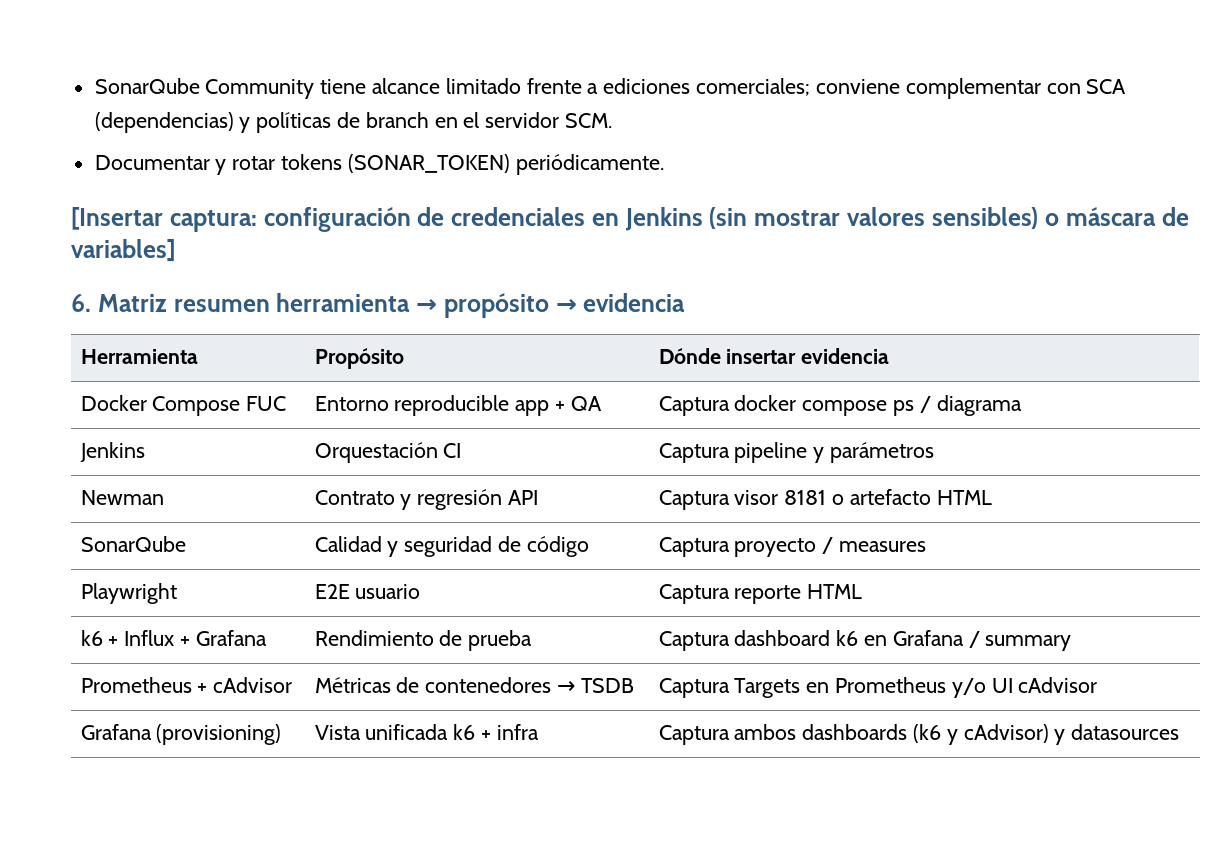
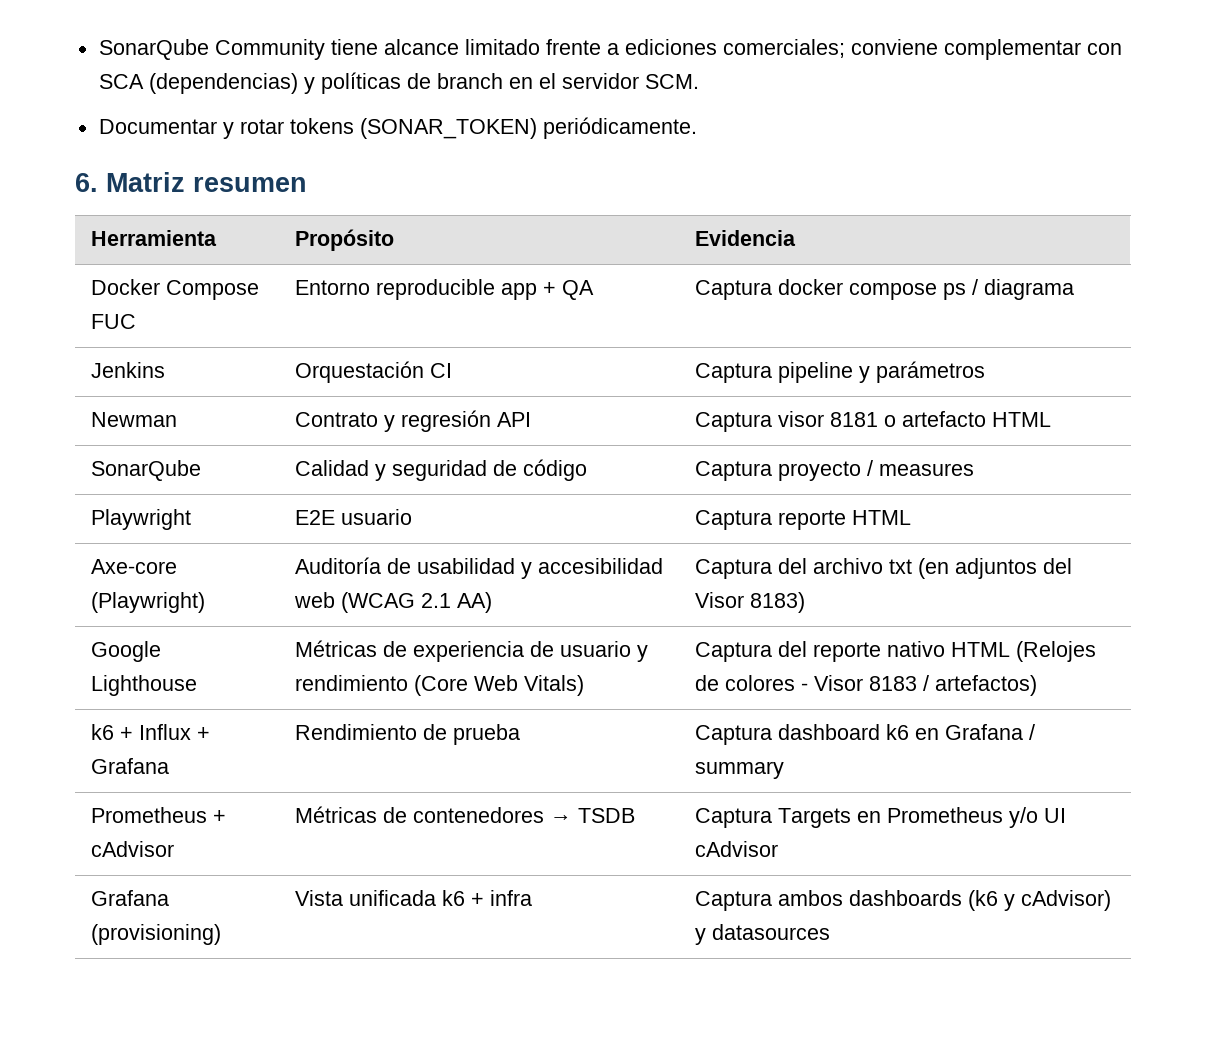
[71,207,1189,232] [71,239,176,262] [71,293,686,318] [Insertar captura: configuración de credenciales en Jenkins (sin mostrar valores sensibles) o máscara de variables] // 6. Matriz resumen herramienta → propósito → evidencia -> [75,172,307,192] 6. Matriz resumen
[658,348,890,364] Dónde insertar evidencia -> [695,230,797,246] Evidencia
(863, 591) none -> [91,559,178,574] [91,592,206,613] [295,557,664,579] [294,592,493,613] [695,558,1073,579] [695,592,806,613] [91,641,162,662] [91,675,198,696] [295,640,649,662] [295,675,585,696] [695,641,1097,662] [695,675,1038,696] // Axe-core (Playwright) | Auditoría de usabilidad y accesibilidad web (WCAG 2.1 AA) | Captura del archivo txt (en adjuntos del Visor 8183) // Google Lighthouse | Métricas de experiencia de usuario y rendimiento (Core Web Vitals) | Captura del reporte nativo HTML (Relojes de colores - Visor 8183 / artefactos)

